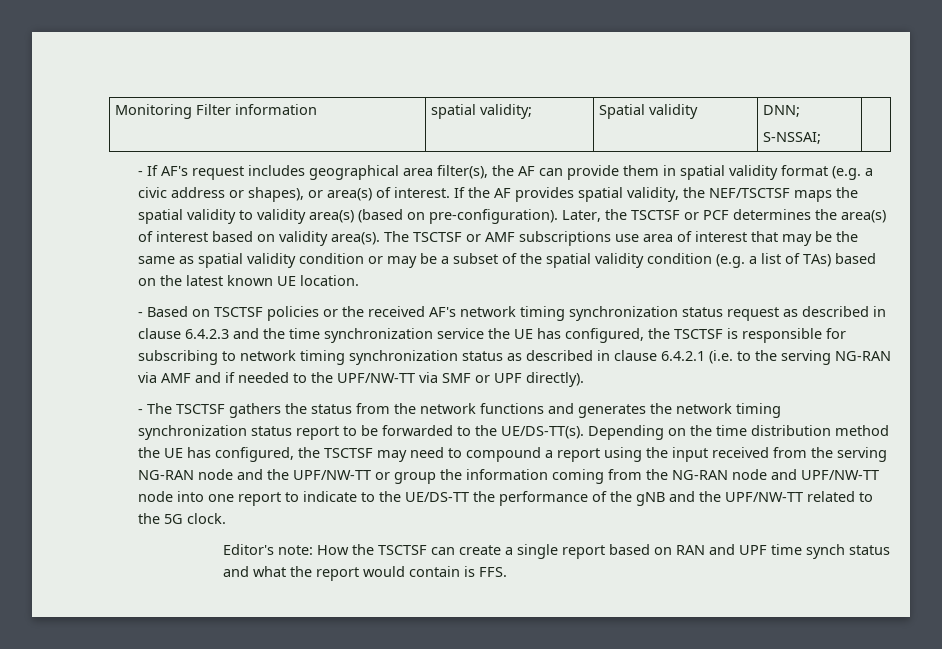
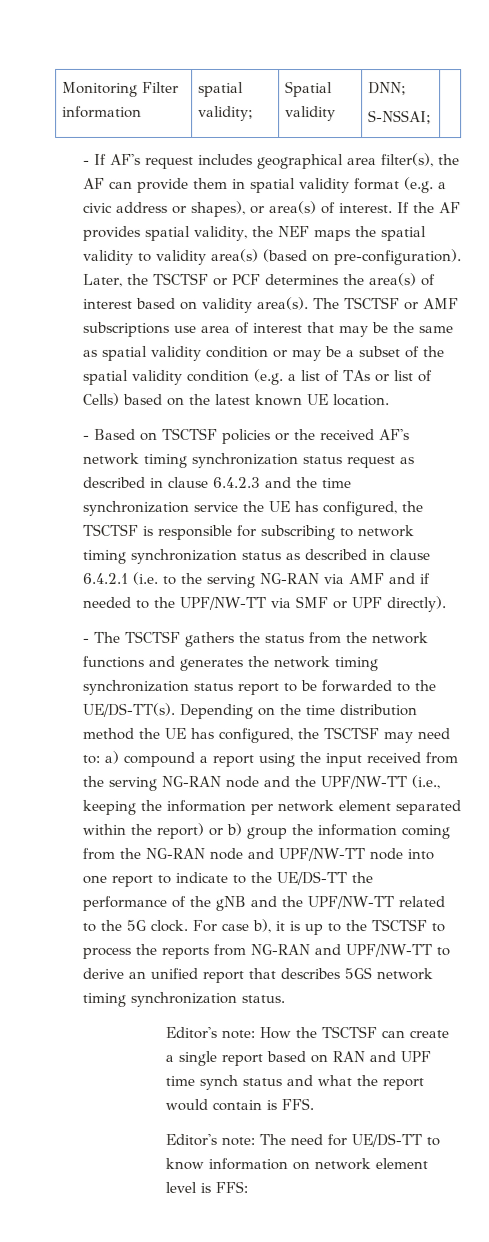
[708,188,790,198] NEF/TSCTSF -> [277,226,310,238] NEF
[802,254,831,267] TAs) -> [342,370,433,383] [82,392,120,406] TAs or list of Cells)
[447,448,462,458] to -> [81,750,119,764] to: a)
[374,472,390,480] or -> [410,775,440,790] [81,799,461,816] [81,822,242,839] (i.e., keeping the information per network element separated within the report) or b)
(226, 518) none -> [191,919,445,936] [81,943,450,959] [81,967,433,983] [81,991,285,1007] For case b), it is up to the TSCTSF to process the reports from NG-RAN and UPF/NW-TT to derive an unified report that describes 5GS network timing synchronization status.
(508, 572) none -> [165,1133,441,1148] [165,1157,429,1171] [165,1180,249,1194] // Editor's note: The need for UE/DS-TT to know information on network element level is FFS:

